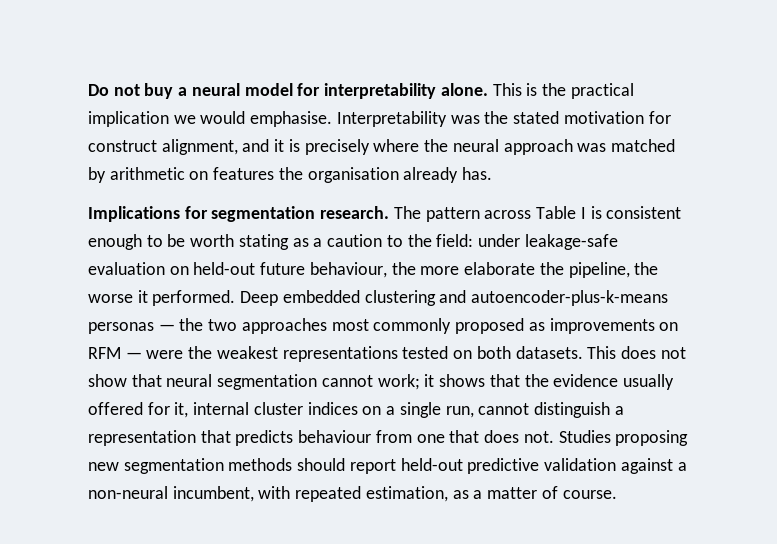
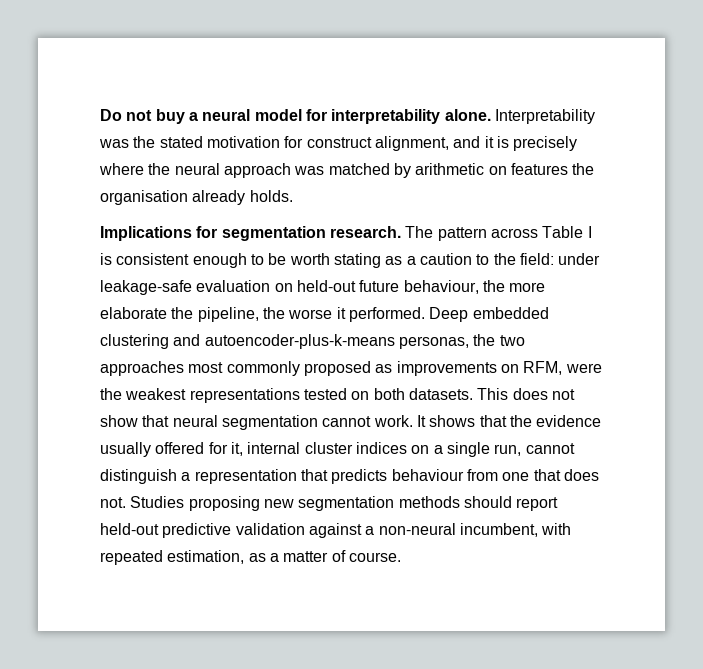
[492,83,634,99] [88,111,333,127] This is the practical implication we would emphasise. -> (491, 115) none
[462,167,493,180] has. -> [249,190,293,202] holds.
[88,322,175,334] personas — -> [398,336,469,349] personas,
[88,347,142,359] RFM — -> [523,361,563,375] RFM,
[377,374,435,390] work; it -> [373,415,426,427] work. It

